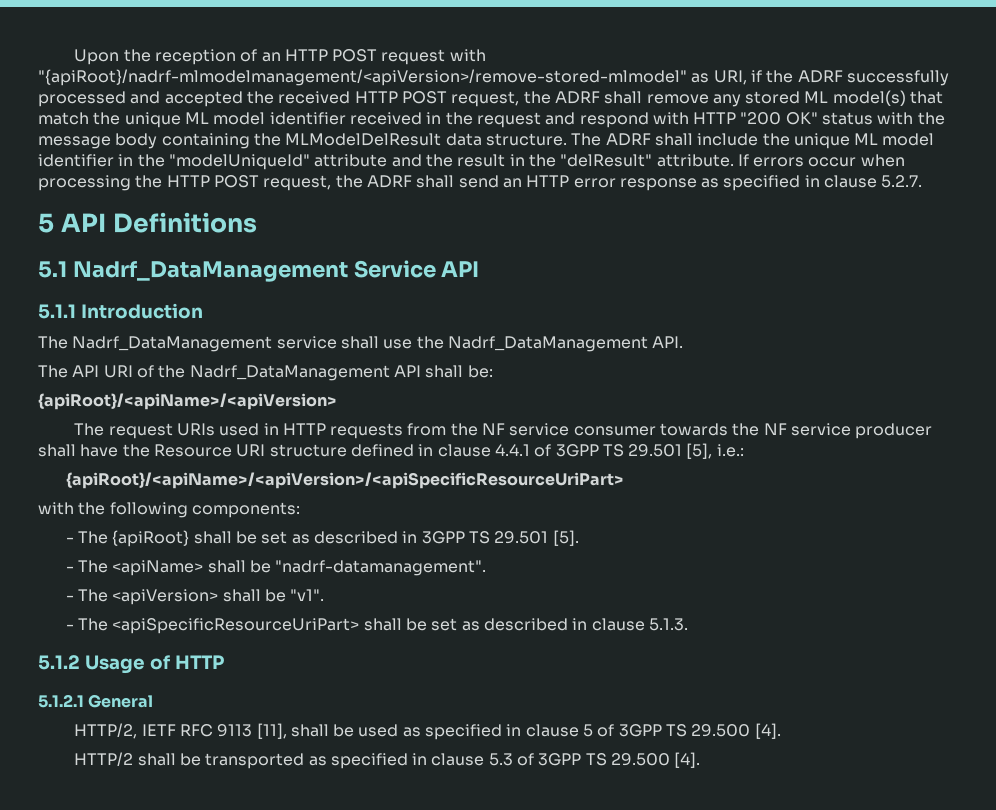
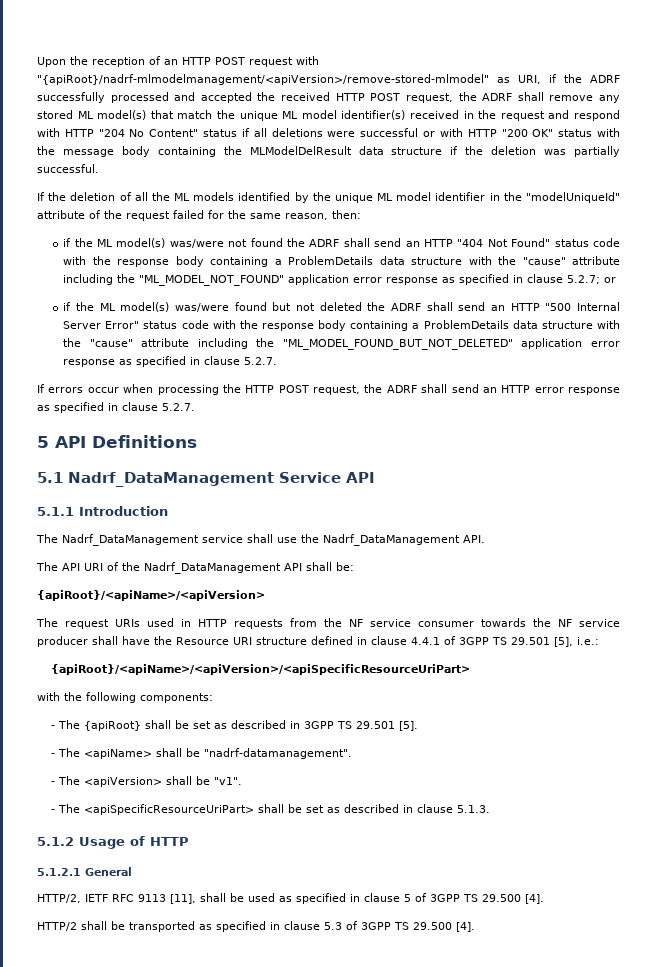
[269,112,346,125] identifier -> [341,110,406,120] identifier(s)
(737, 118) none -> [98,128,497,137] "204 No Content" status if all deletions were successful or with HTTP
[485,133,759,146] structure. The ADRF shall include -> [391,146,621,157] [37,164,99,173] [37,192,309,203] structure if the deletion was partially successful. // If the deletion of all the ML models identified by
[391,154,734,167] and the result in the "delResult" attribute. -> [89,210,361,221] [63,238,620,248] [63,256,620,267] [63,274,617,286] [63,302,621,312] [63,320,621,331] [63,338,620,350] [63,356,278,367] of the request failed for the same reason, then: // if the ML model(s) was/were not found the ADRF shall send an HTTP "404 Not Found" status code with the response body containing a ProblemDetails data structure with the "cause" attribute including the "ML_MODEL_NOT_FOUND" application error response as specified in clause 5.2.7; or // if the ML model(s) was/were found but not deleted the ADRF shall send an HTTP "500 Internal Server Error" status code with the response body containing a ProblemDetails data structure with the "cause" attribute including the "ML_MODEL_FOUND_BUT_NOT_DELETED" application error response as specified in clause 5.2.7. //

